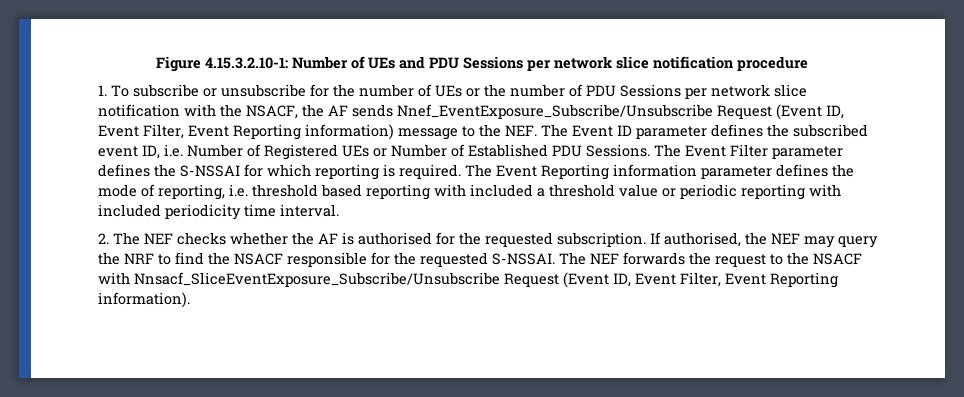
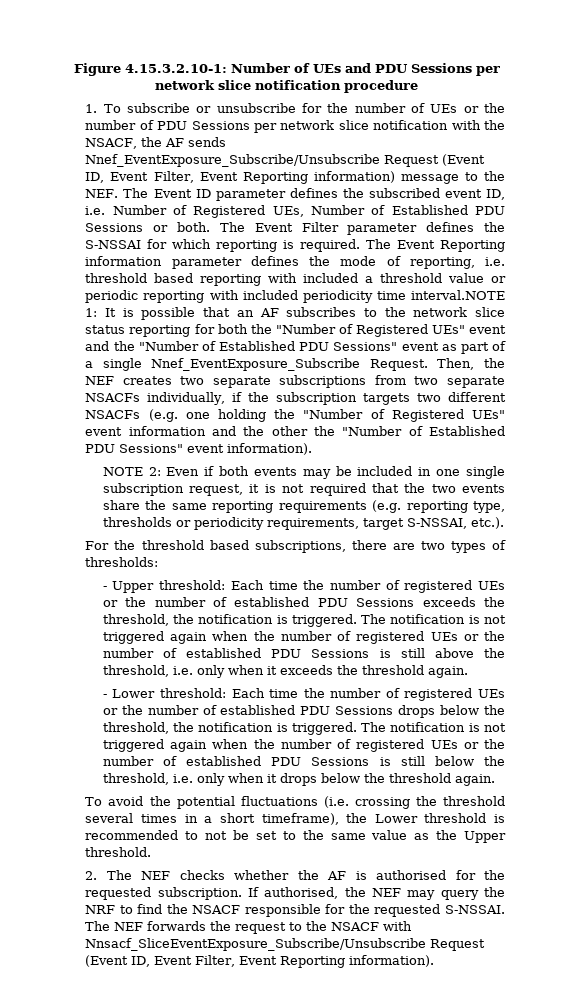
[341,145,387,157] UEs or -> [272,206,304,217] UEs,
[585,144,650,157] Sessions. -> [85,222,211,232] Sessions or both.
[279,204,339,217] interval. -> [411,290,506,300] [85,307,506,320] [85,324,507,337] [85,341,506,354] [85,358,505,371] [85,375,505,388] [85,392,507,405] [85,409,506,422] [85,426,506,436] [85,443,313,455] [102,466,505,479] [102,483,506,496] [102,500,505,513] [102,517,504,530] [85,540,507,553] [85,557,159,567] [102,580,505,593] [102,597,505,607] [102,614,506,627] [102,631,505,644] [102,648,505,658] [102,665,468,678] [102,688,506,701] [102,705,506,718] [102,722,506,735] [102,739,505,752] [102,756,505,766] [102,773,495,786] [85,796,506,809] [85,813,505,825] [85,830,506,843] [85,847,152,857] interval.NOTE 1: It is possible that an AF subscribes to the network slice status reporting for both the "Number of Registered UEs" event and the "Number of Established PDU Sessions" event as part of a single Nnef_EventExposure_Subscribe Request. Then, the NEF creates two separate subscriptions from two separate NSACFs individually, if the subscription targets two different NSACFs (e.g. one holding the "Number of Registered UEs" event information and the other the "Number of Established PDU Sessions" event information). // NOTE 2: Even if both events may be included in one single subscription request, it is not required that the two events share the same reporting requirements (e.g. reporting type, thresholds or periodicity requirements, target S-NSSAI, etc.). // For the threshold based subscriptions, there are two types of thresholds: // - Upper threshold: Each time the number of registered UEs or the number of established PDU Sessions exceeds the threshold, the notification is triggered. The notification is not triggered again when the number of registered UEs or the number of established PDU Sessions is still above the threshold, i.e. only when it exceeds the threshold again. // - Lower threshold: Each time the number of registered UEs or the number of established PDU Sessions drops below the threshold, the notification is triggered. The notification is not triggered again when the number of registered UEs or the number of established PDU Sessions is still below the threshold, i.e. only when it drops below the threshold again. // To avoid the potential fluctuations (i.e. crossing the threshold several times in a short timeframe), the Lower threshold is recommended to not be set to the same value as the Upper threshold.

